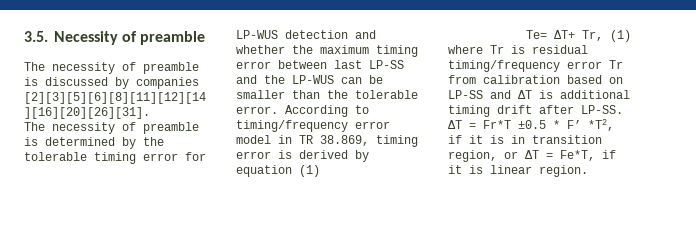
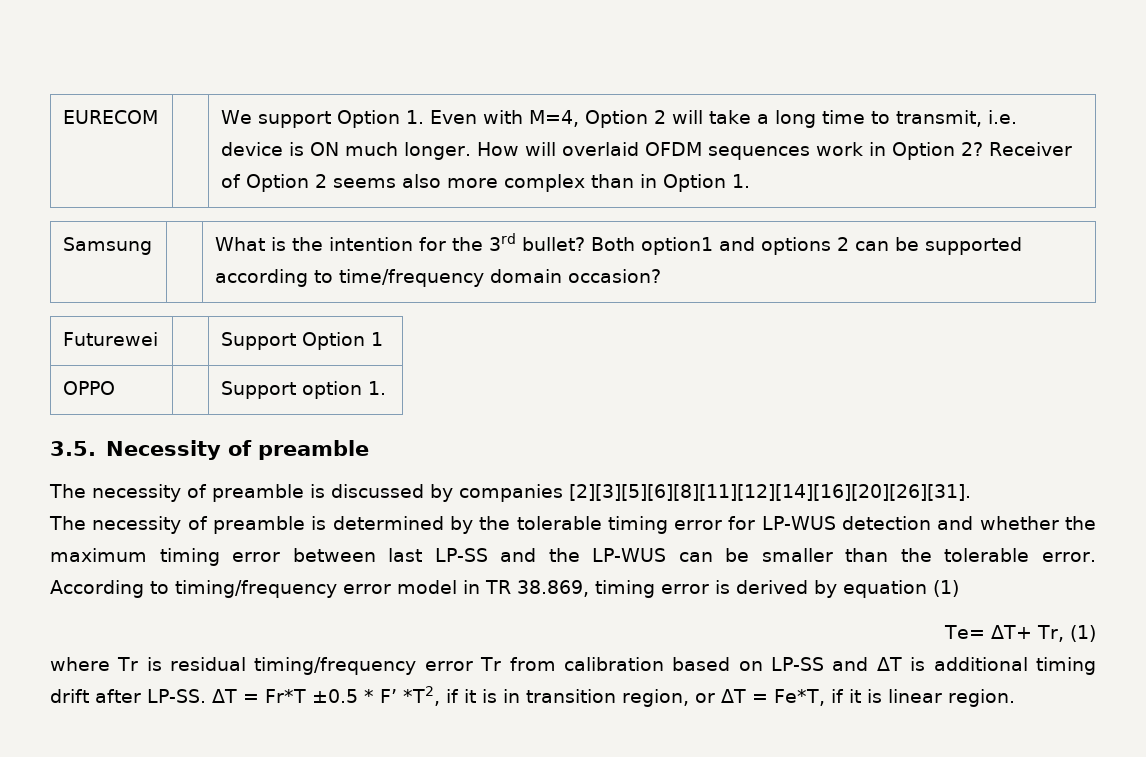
(24, 36) none -> [63,110,159,124] [221,110,1018,128] [221,142,1073,160] [221,174,751,192] [63,237,153,255] [215,233,1023,255] [215,269,662,287] [63,332,159,346] [221,332,384,350] [63,381,116,395] [221,381,387,399] EURECOM | | We support Option 1. Even with M=4, Option 2 will take a long time to transmit, i.e. device is ON much longer. How will overlaid OFDM sequences work in Option 2? Receiver of Option 2 seems also more complex than in Option 1. // Samsung | | What is the intention for the 3rd bullet? Both option1 and options 2 can be supported according to time/frequency domain occasion? // Futurewei | | Support Option 1 // OPPO | | Support option 1. //

